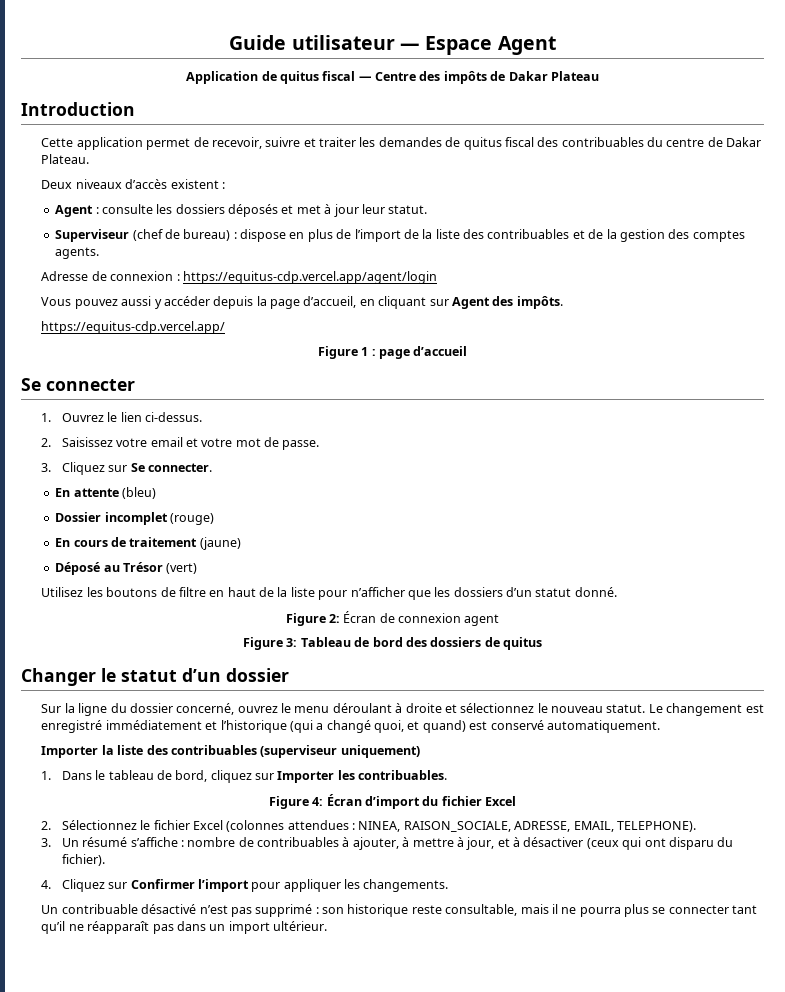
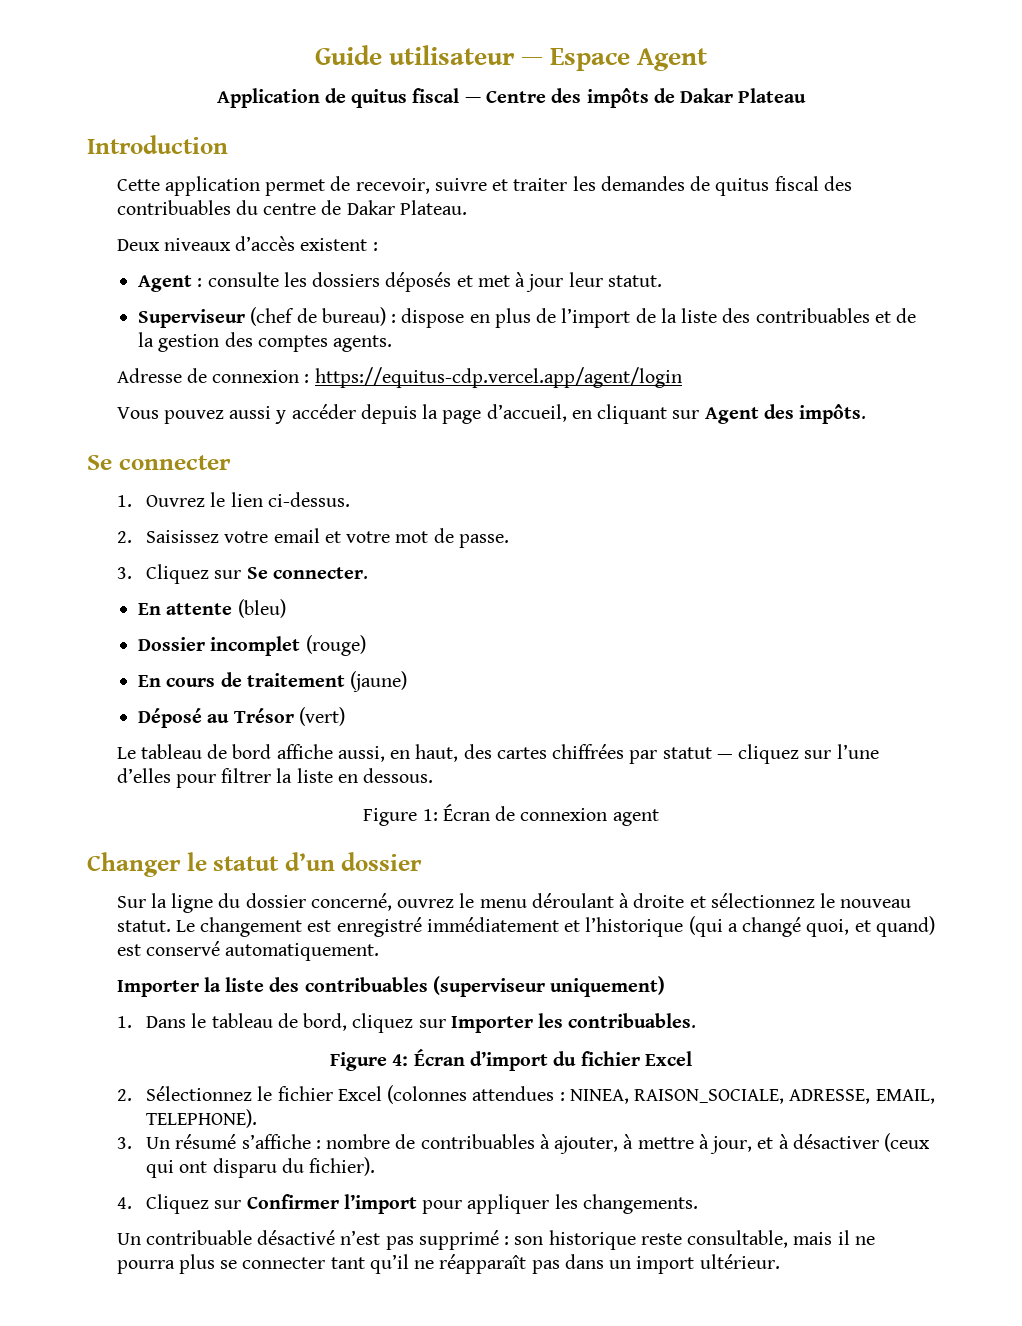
[41,321,226,334] [317,346,468,359] // https://equitus-cdp.vercel.app/ // Figure 1 : page d’accueil -> (867, 414) none
[41,587,617,600] [285,613,340,626] Utilisez les boutons de filtre en haut de la liste pour n’afficher que les dossiers d’un statut donné. // Figure 2: -> [116,744,879,764] [116,768,434,788] [363,808,438,826] Le tableau de bord affiche aussi, en haut, des cartes chiffrées par statut — cliquez sur l’une d’elles pour filtrer la liste en dessous. // Figure 1:
[243,637,542,650] // Figure 3: Tableau de bord des dossiers de quitus -> (659, 817) none

